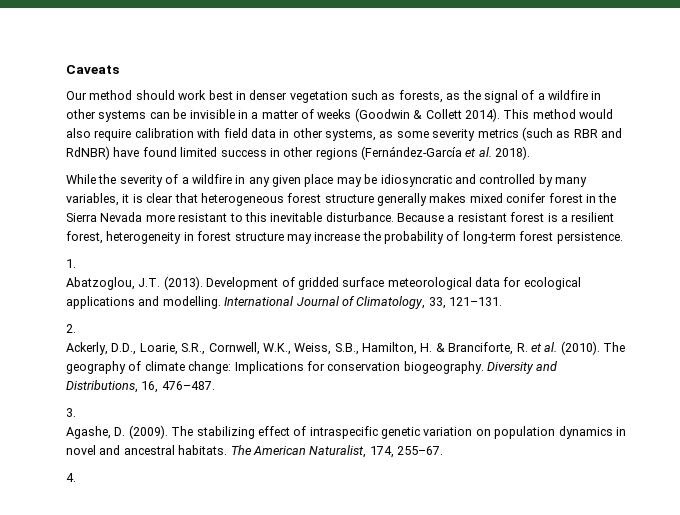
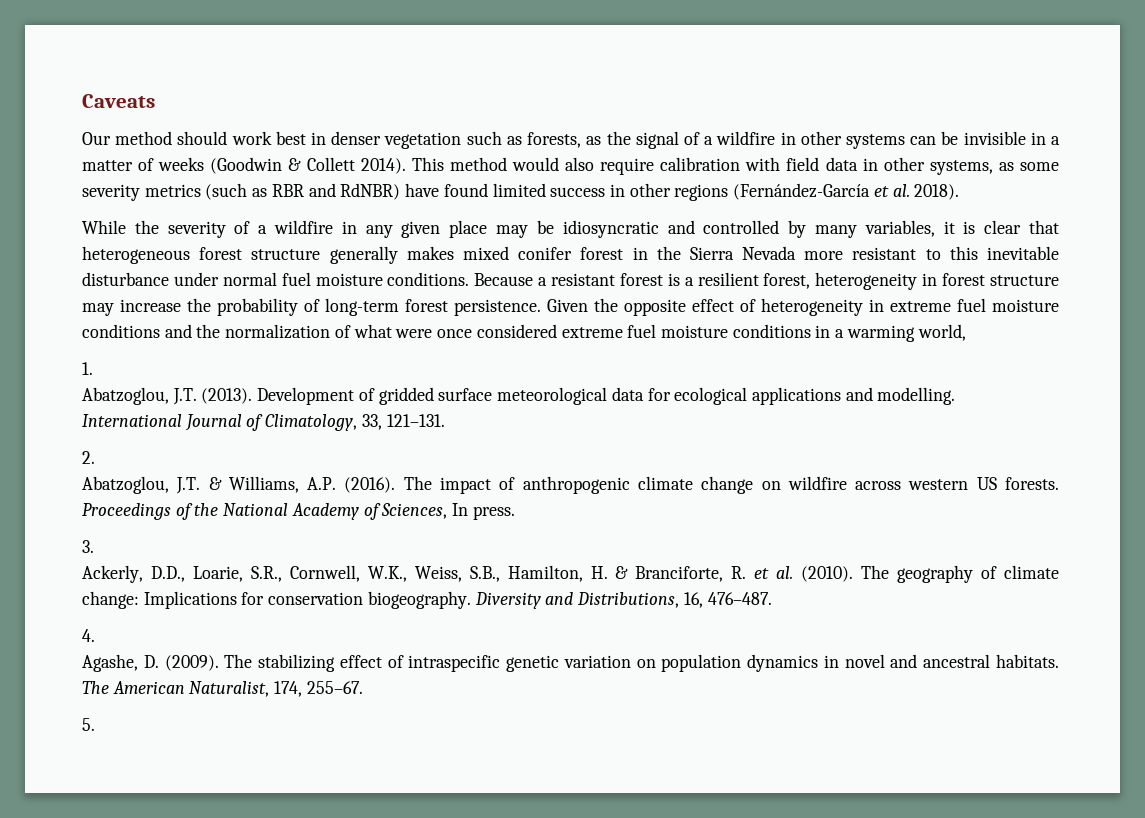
[325,212,394,222] disturbance. -> [82,272,470,286] disturbance under normal fuel moisture conditions.
(623, 238) none -> [547,298,1059,316] [82,324,966,342] Given the opposite effect of heterogeneity in extreme fuel moisture conditions and the normalization of what were once considered extreme fuel moisture conditions in a warming world,
(76, 328) none -> [82,476,1059,494] [82,503,515,520] [82,540,94,553] // Abatzoglou, J.T. & Williams, A.P. (2016). The impact of anthropogenic climate change on wildfire across western US forests. Proceedings of the National Academy of Sciences, In press. // 3.
[66,408,76,417] 3. -> [82,629,95,642] 4.
[66,473,76,482] 4. -> [82,718,95,731] 5.

